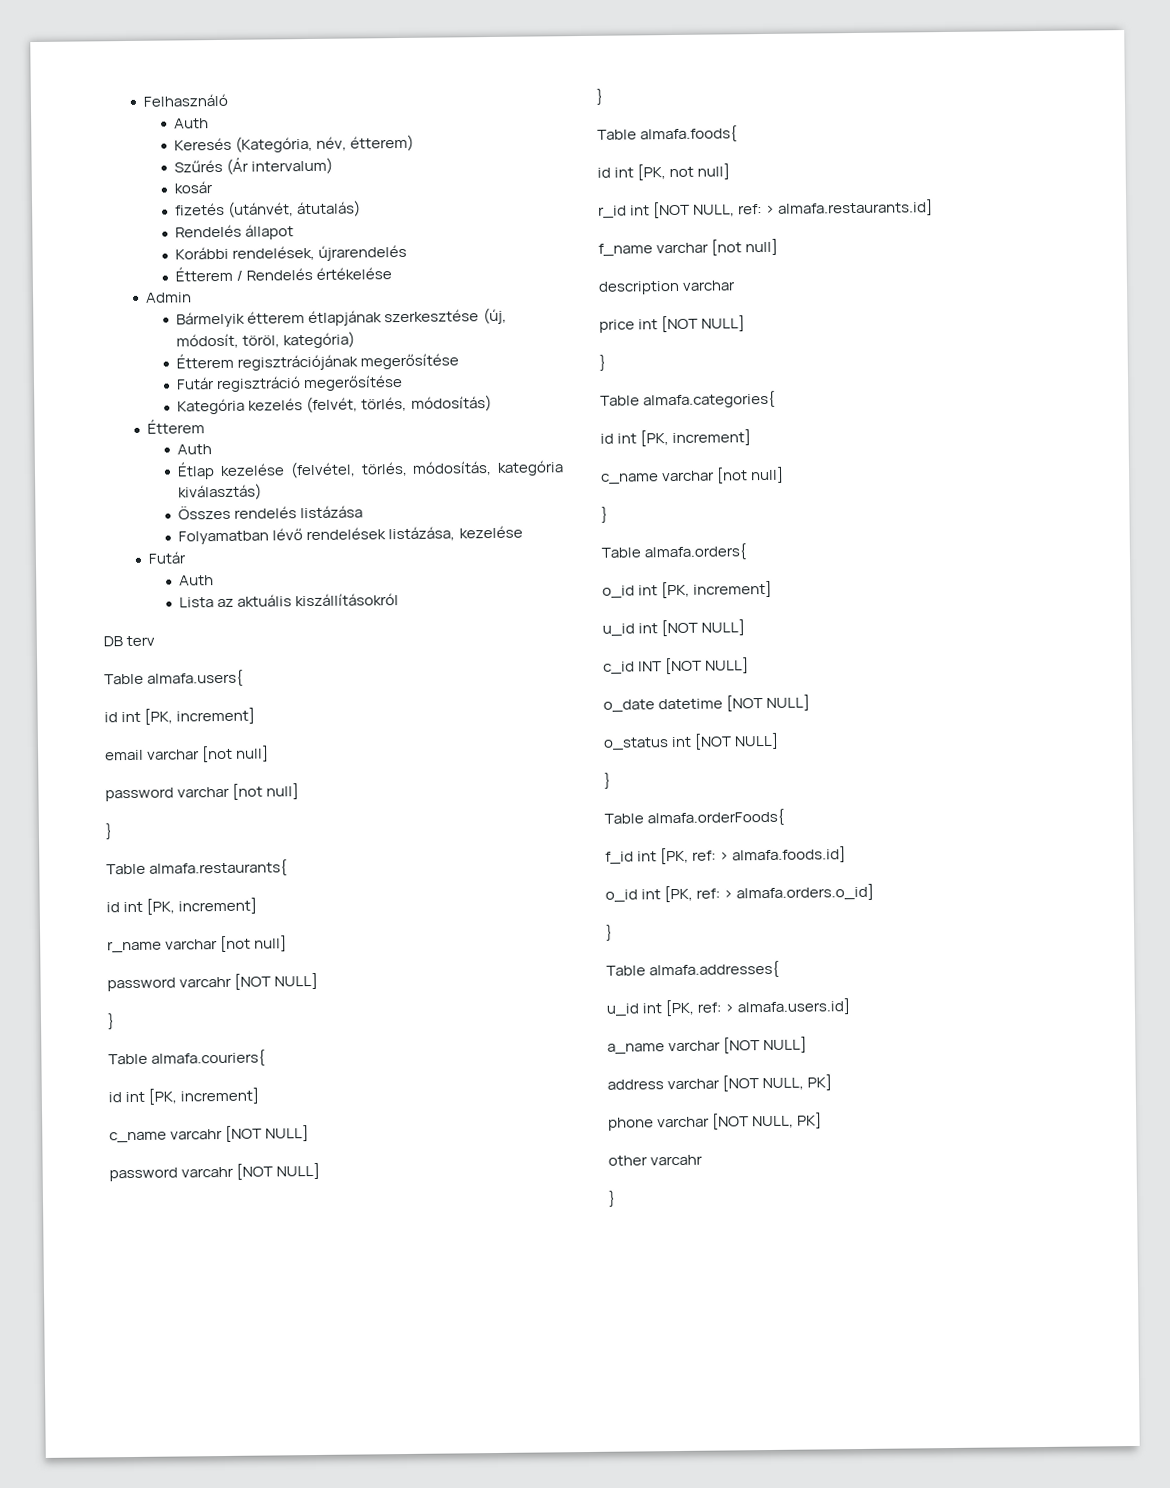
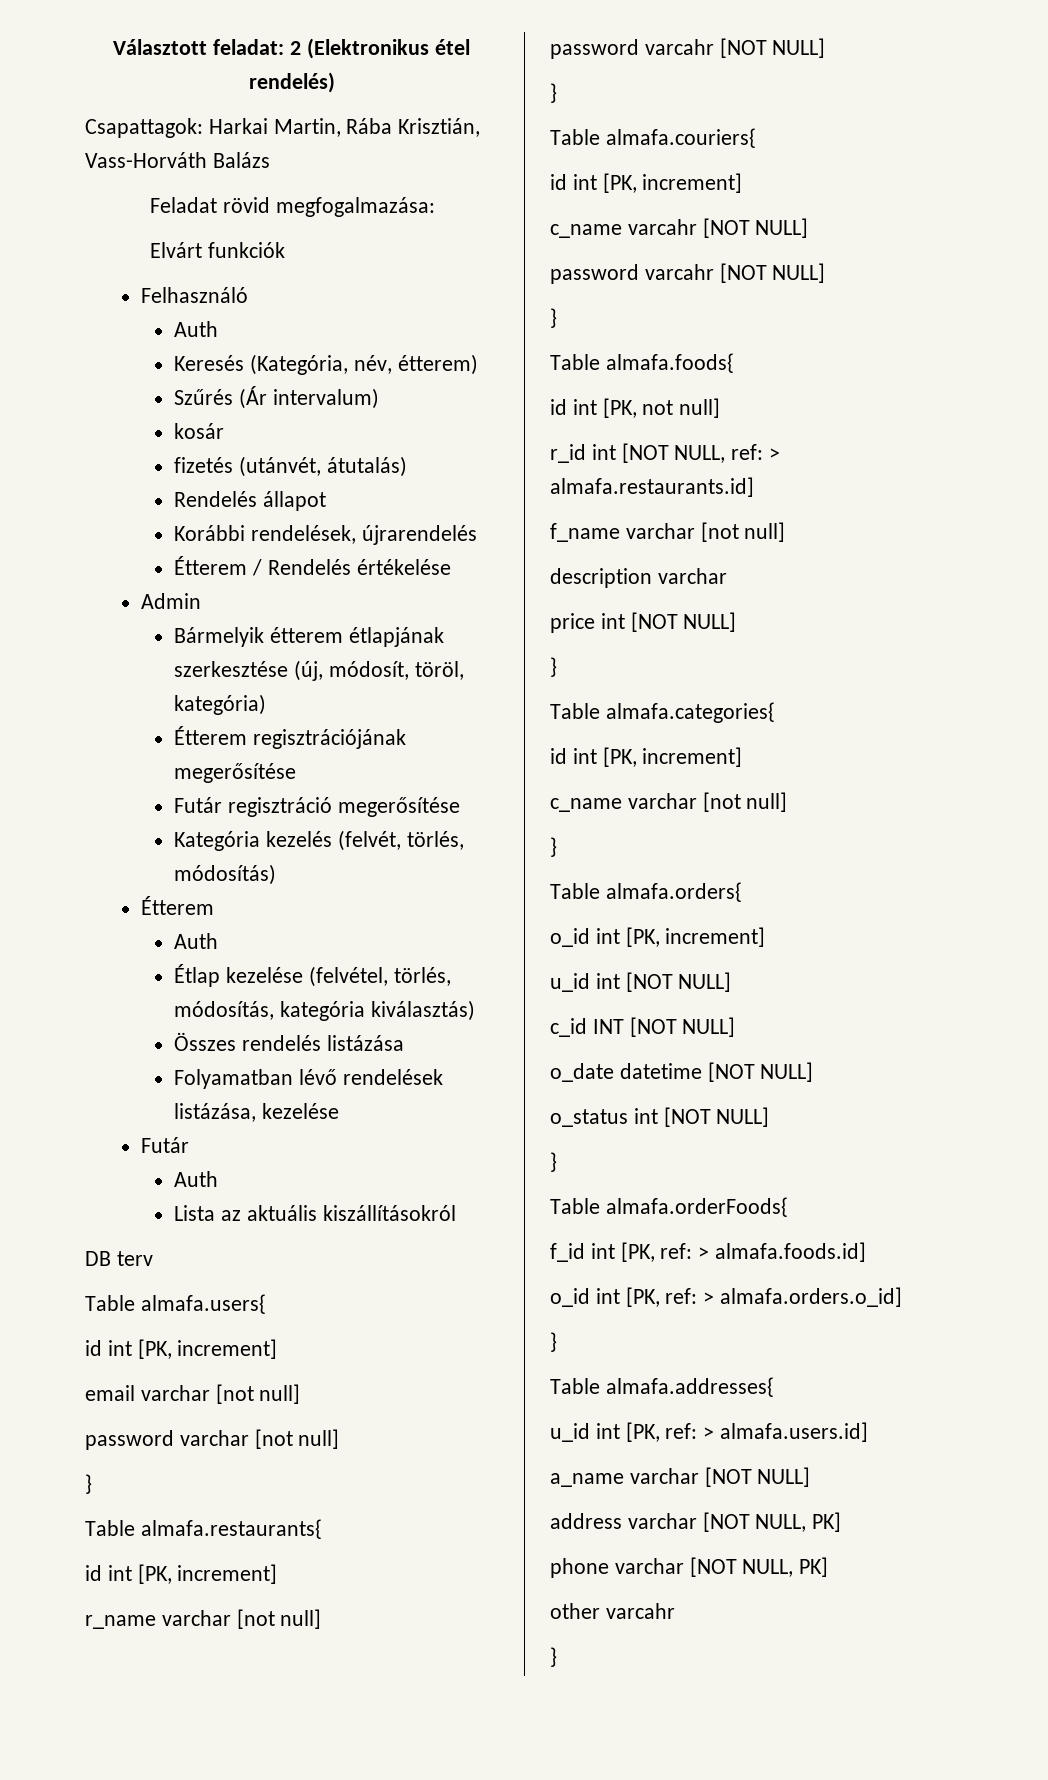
(143, 100) none -> [113,38,470,59] [248,72,335,93] [85,118,481,138] [85,152,270,168] [150,197,436,217] [150,242,286,258] Választott feladat: 2 (Elektronikus étel rendelés) // Csapattagok: Harkai Martin, Rába Krisztián, Vass-Horváth Balázs // Feladat rövid megfogalmazása: // Elvárt funkciók //

